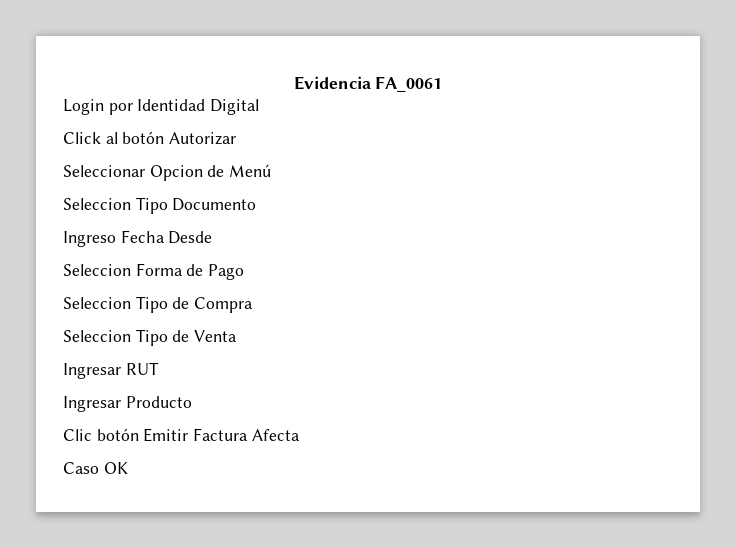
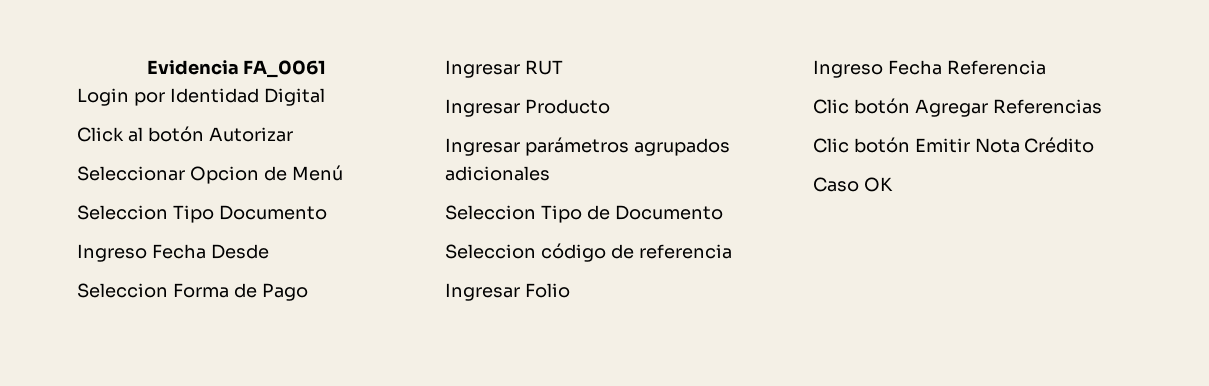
[63,296,254,313] [63,329,238,346] [63,362,159,379] [63,396,192,412] Seleccion Tipo de Compra // Seleccion Tipo de Venta // Ingresar RUT // Ingresar Producto -> [445,60,563,78] [445,99,610,117] [445,137,730,156] [445,166,550,181] [445,205,723,223] [445,243,732,262] [445,283,570,301] [813,60,1046,78] [813,98,1102,117] Ingresar RUT // Ingresar Producto // Ingresar parámetros agrupados adicionales // Seleccion Tipo de Documento // Seleccion código de referencia // Ingresar Folio // Ingreso Fecha Referencia // Clic botón Agregar Referencias
[193,428,300,441] Factura Afecta -> [974,137,1095,153] Nota Crédito

